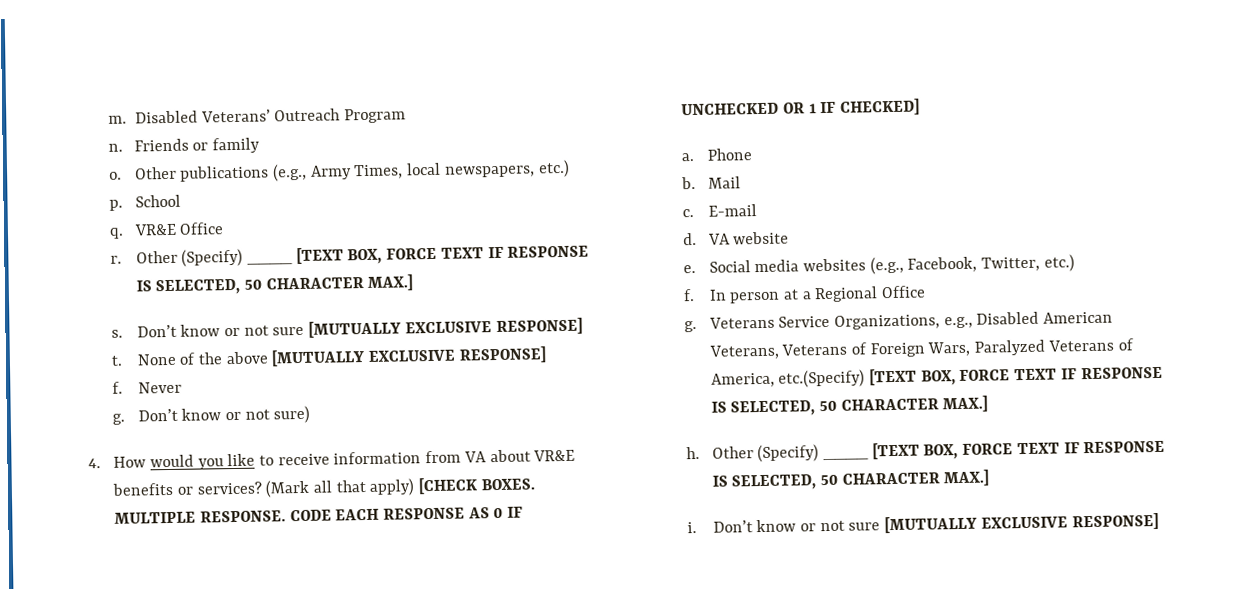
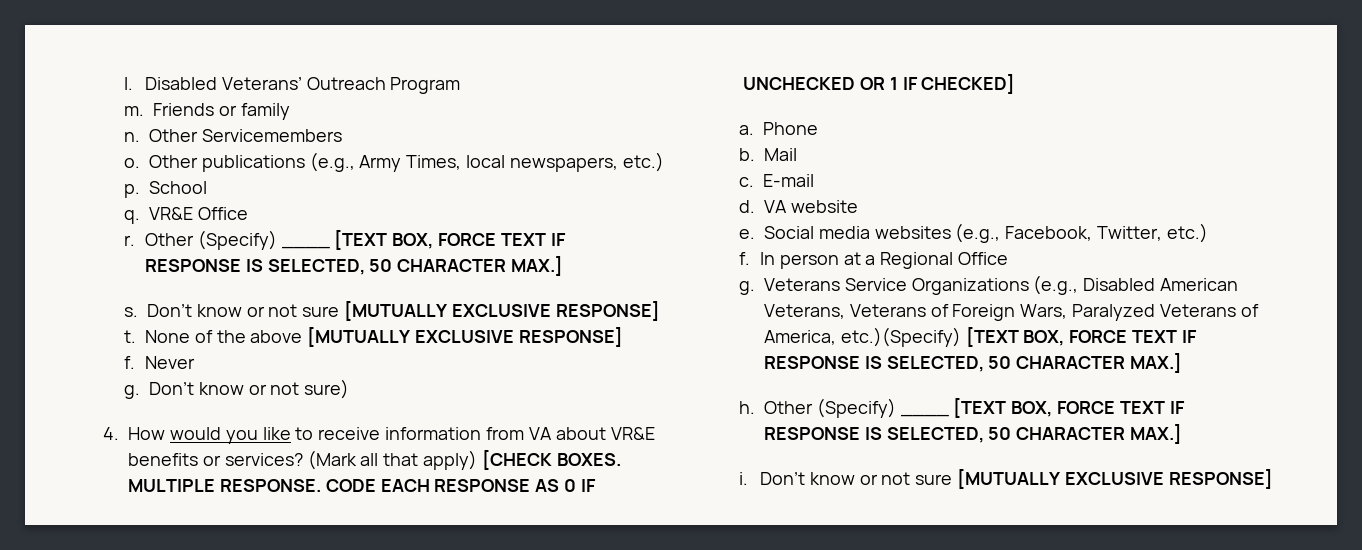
[108,115,128,124] m. -> [123,77,133,90] l.
[108,143,124,152] n. -> [123,106,144,116] m.
(261, 145) none -> [123,129,342,142] // n. Other Servicemembers
[834,314,973,330] Organizations, e.g., -> [911,275,1079,295] Organizations (e.g.,
[778,369,866,388] etc.(Specify) -> [840,327,961,347] etc.)(Specify)

